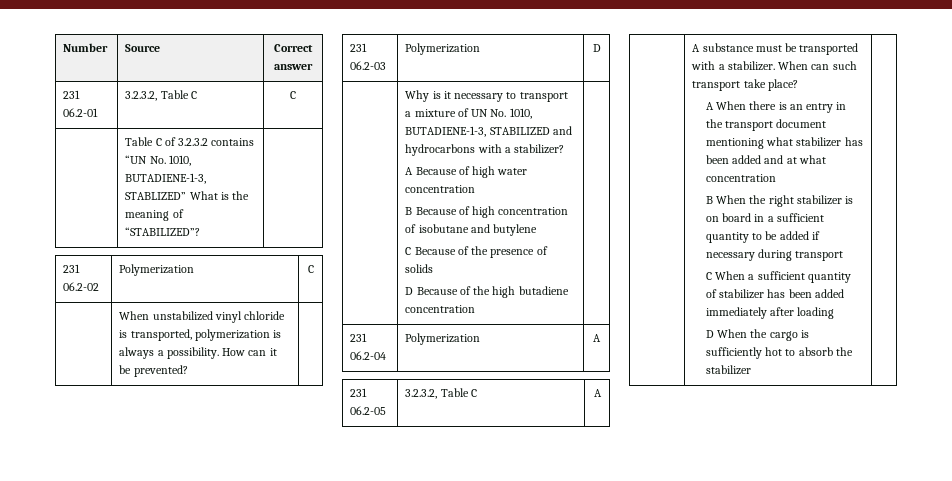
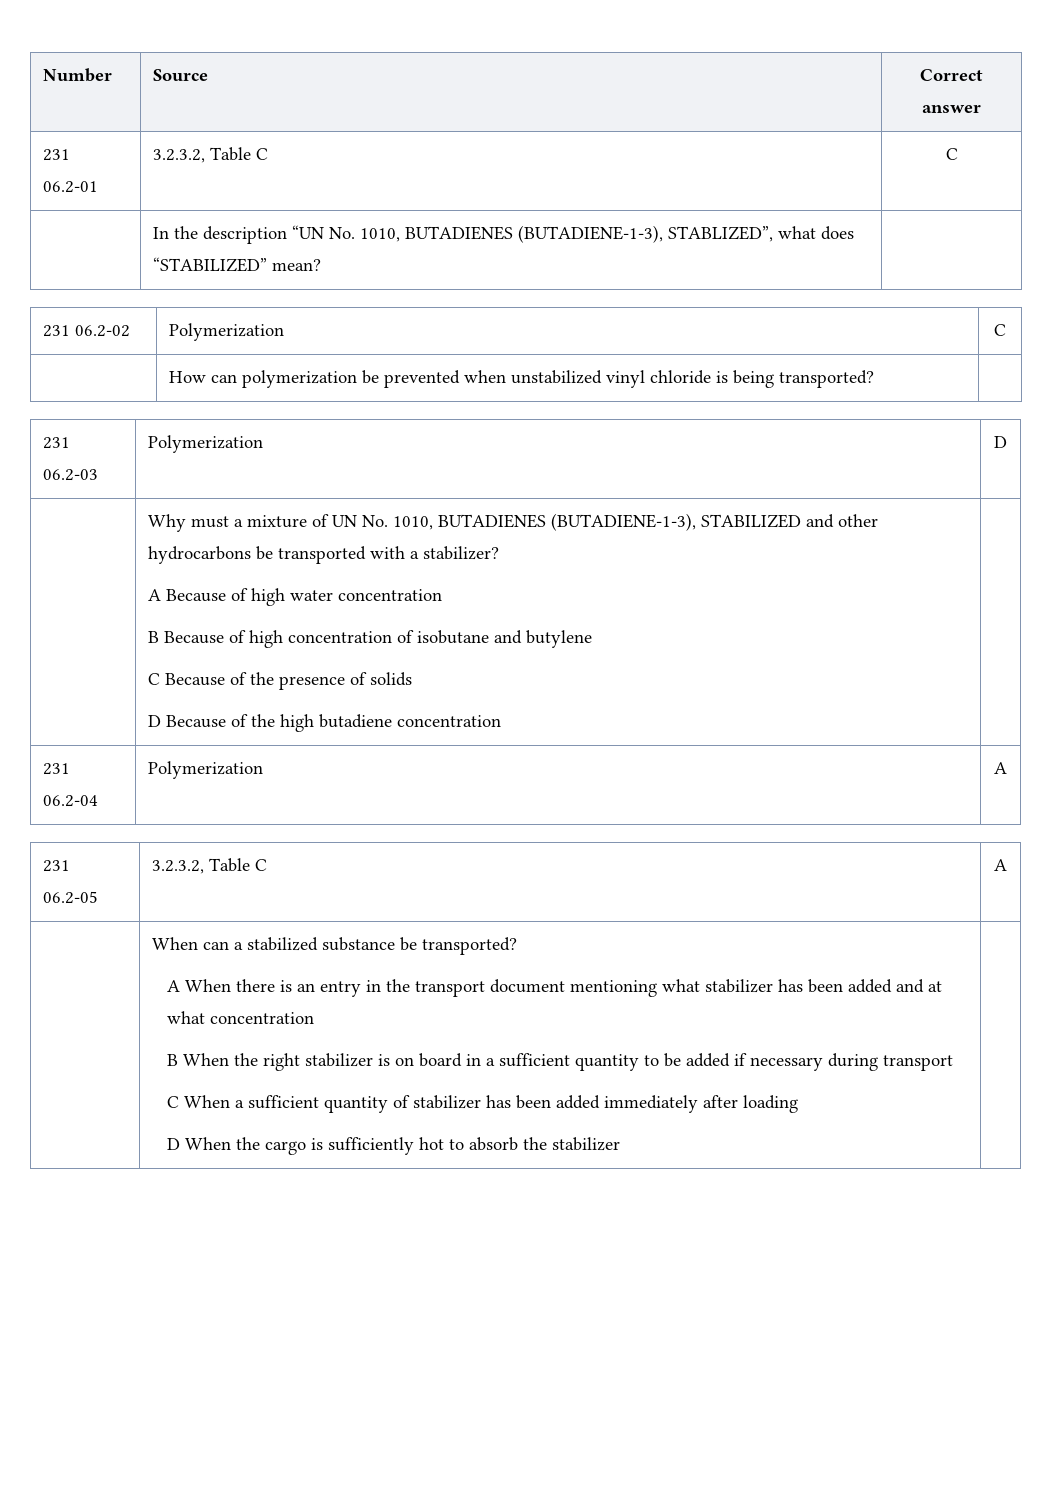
[125,137,255,146] [125,155,191,166] [125,173,207,184] [125,191,250,200] [125,209,184,221] [125,227,201,236] [63,264,81,273] [63,282,100,291] [119,264,195,276] [307,265,314,273] [119,311,286,323] [119,329,282,341] [119,347,277,359] [119,365,188,377] Table C of 3.2.3.2 contains “UN No. 1010, BUTADIENE-1-3, STABLIZED” What is the meaning of “STABILIZED”? | // 231 06.2-02 | Polymerization | C // | When unstabilized vinyl chloride is transported, polymerization is always a possibility. How can it be prevented? -> [153,225,855,244] [153,257,322,272] [43,325,131,337] [169,323,285,341] [994,324,1006,336] [169,370,875,388] In the description “UN No. 1010, BUTADIENES (BUTADIENE-1-3), STABLIZED”, what does “STABILIZED” mean? | // 231 06.2-02 | Polymerization | C // | How can polymerization be prevented when unstabilized vinyl chloride is being transported?
[432,91,568,102] is it necessary to transport -> [191,516,230,528] must
[405,126,572,137] [405,144,476,156] BUTADIENE-1-3, STABILIZED and hydrocarbons -> [438,513,879,531] [148,546,367,564] BUTADIENES (BUTADIENE-1-3), STABILIZED and other hydrocarbons be transported
[692,43,859,55] [691,61,857,71] [692,79,798,91] A substance must be transported with a stabilizer. When can such transport take place? -> [152,937,518,955] When can a stabilized substance be transported?

